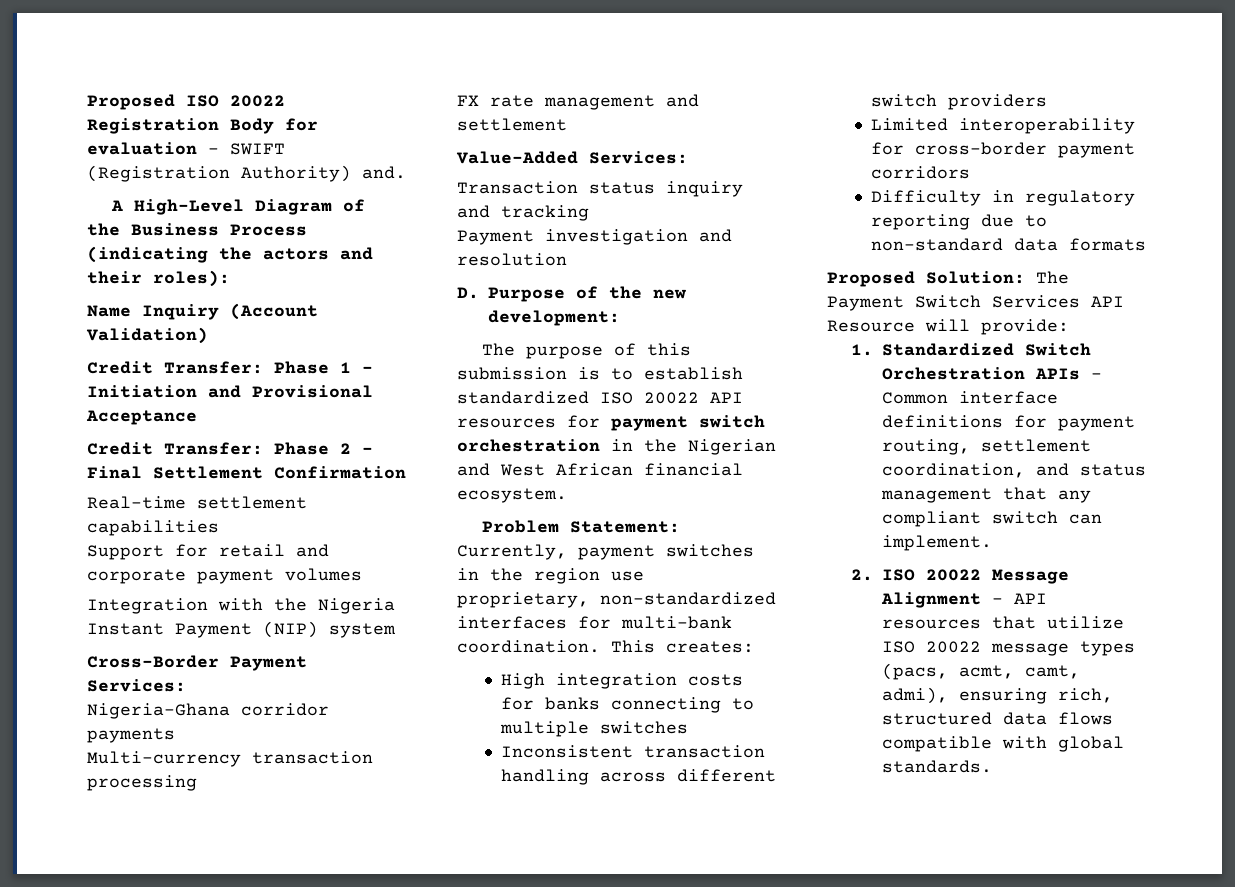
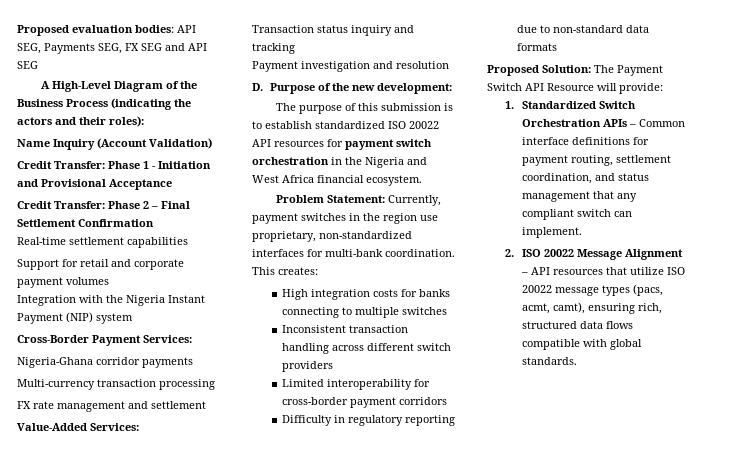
[87,94,285,110] [87,118,318,134] [87,142,285,155] [87,165,406,182] Proposed ISO 20022 Registration Body for evaluation - SWIFT (Registration Authority) and. -> [17,25,196,36] [17,43,207,54] [17,61,38,69] Proposed evaluation bodies: API SEG, Payments SEG, FX SEG and API SEG
[688,439,776,455] Nigerian -> [365,157,404,168] Nigeria
[556,463,633,476] African -> [282,175,314,183] Africa
[992,295,1080,308] Services -> (522, 87) none
[1025,665,1081,679] [882,687,949,704] camt, admi), -> [553,302,586,314] camt),

